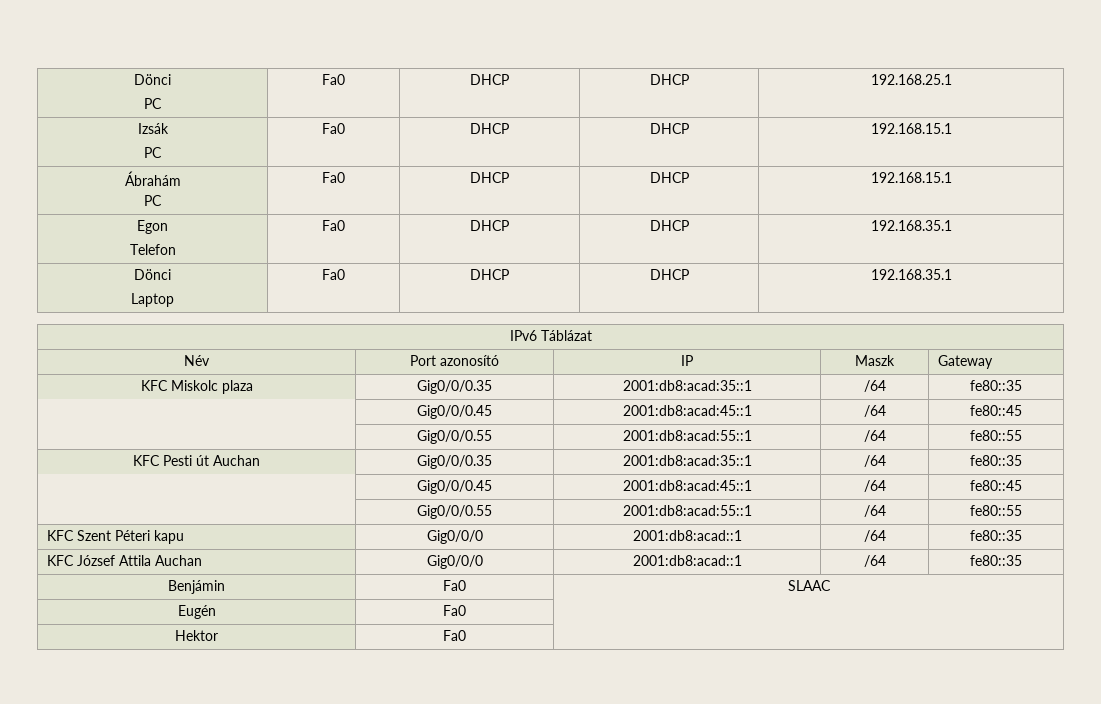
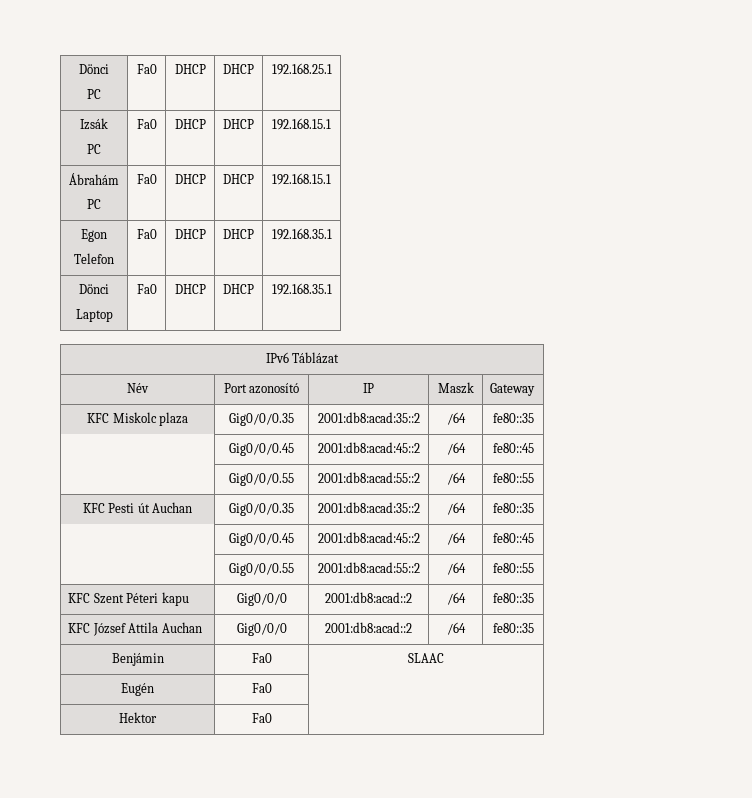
[622,380,752,391] [863,380,886,392] [970,380,1022,391] [417,405,493,419] [622,405,752,416] [863,405,886,417] [970,405,1022,416] [417,430,493,444] [622,430,752,441] 2001:db8:acad:35::1 | /64 | fe80::35 // | Gig0/0/0.45 | 2001:db8:acad:45::1 | /64 | fe80::45 // | Gig0/0/0.55 | 2001:db8:acad:55::1 -> [317,412,420,423] [446,412,466,425] [492,413,534,423] [229,443,294,456] [317,442,420,453] [446,442,466,455] [492,443,534,453] [229,473,294,486] [317,472,420,483] 2001:db8:acad:35::2 | /64 | fe80::35 // | Gig0/0/0.45 | 2001:db8:acad:45::2 | /64 | fe80::45 // | Gig0/0/0.55 | 2001:db8:acad:55::2
[622,455,752,466] [863,455,886,467] [970,455,1022,466] [417,480,493,494] [622,480,752,491] [863,480,886,492] [970,480,1022,491] [417,505,493,519] [622,505,752,516] 2001:db8:acad:35::1 | /64 | fe80::35 // | Gig0/0/0.45 | 2001:db8:acad:45::1 | /64 | fe80::45 // | Gig0/0/0.55 | 2001:db8:acad:55::1 -> [317,502,420,513] [446,502,466,515] [492,503,534,513] [229,533,294,546] [317,532,420,543] [446,532,466,545] [492,533,534,543] [229,563,294,576] [317,562,420,573] 2001:db8:acad:35::2 | /64 | fe80::35 // | Gig0/0/0.45 | 2001:db8:acad:45::2 | /64 | fe80::45 // | Gig0/0/0.55 | 2001:db8:acad:55::2
[632,530,742,541] 2001:db8:acad::1 -> [325,592,412,603] 2001:db8:acad::2
[632,555,742,566] 2001:db8:acad::1 -> [325,622,412,633] 2001:db8:acad::2

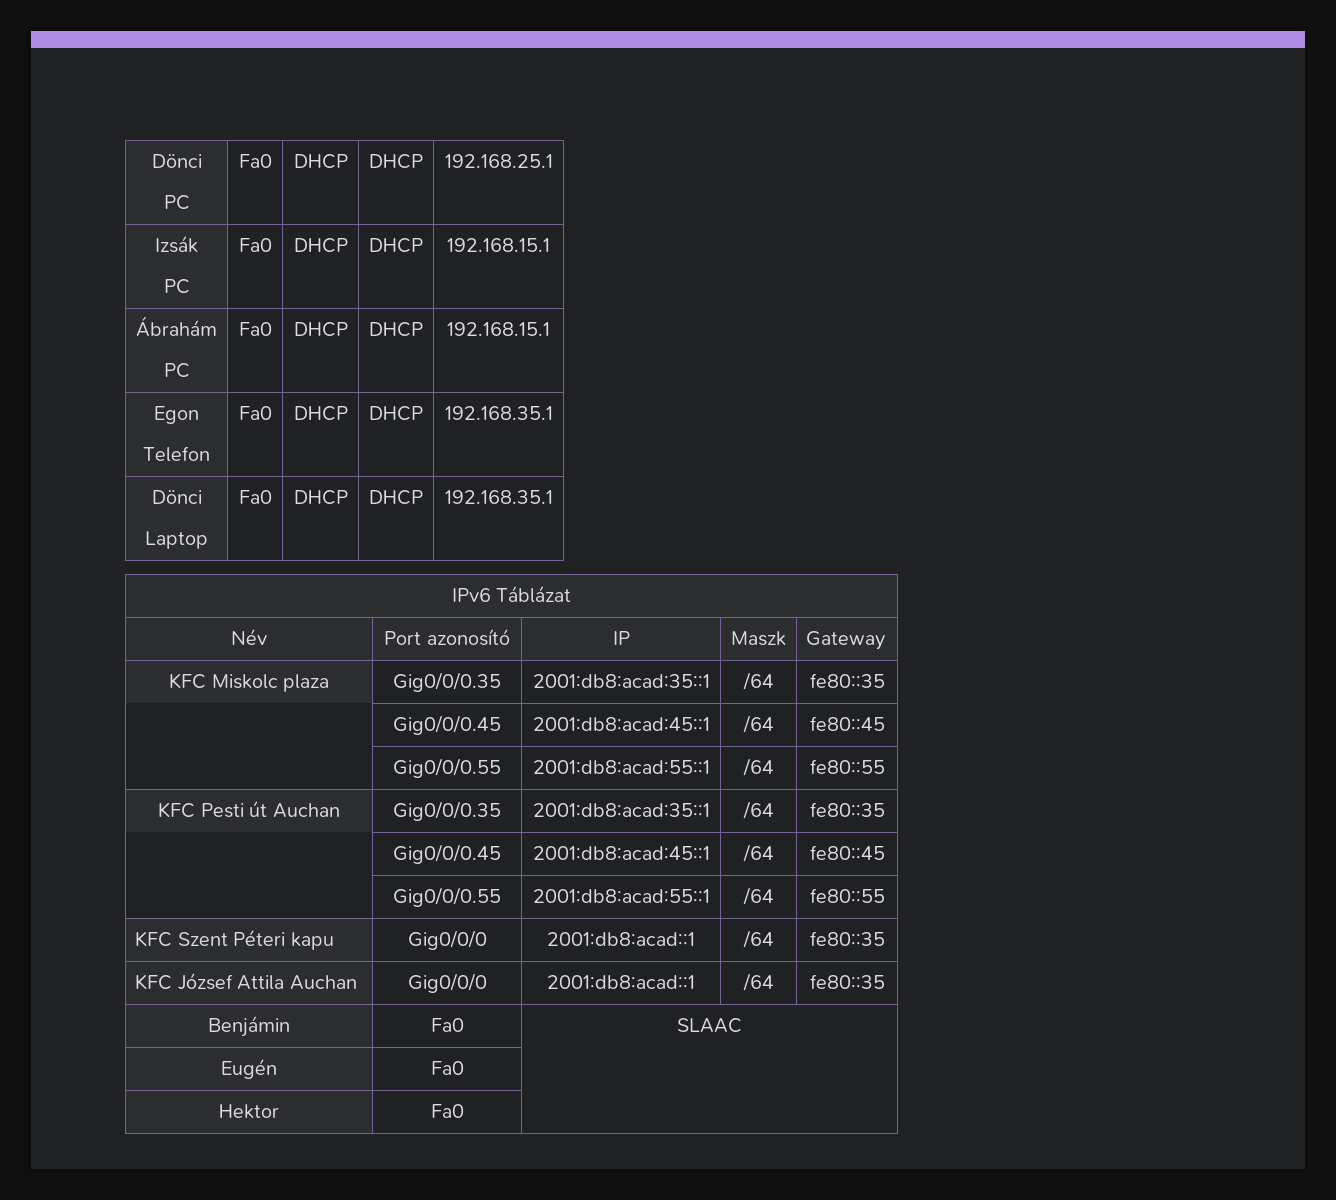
[317,412,420,423] [446,412,466,425] [492,413,534,423] [229,443,294,456] [317,442,420,453] [446,442,466,455] [492,443,534,453] [229,473,294,486] [317,472,420,483] 2001:db8:acad:35::2 | /64 | fe80::35 // | Gig0/0/0.45 | 2001:db8:acad:45::2 | /64 | fe80::45 // | Gig0/0/0.55 | 2001:db8:acad:55::2 -> [532,674,710,688] [742,672,774,690] [809,673,885,688] [393,715,501,735] [532,717,710,731] [742,715,774,733] [809,716,885,731] [393,758,501,778] [532,760,710,774] 2001:db8:acad:35::1 | /64 | fe80::35 // | Gig0/0/0.45 | 2001:db8:acad:45::1 | /64 | fe80::45 // | Gig0/0/0.55 | 2001:db8:acad:55::1
[317,502,420,513] [446,502,466,515] [492,503,534,513] [229,533,294,546] [317,532,420,543] [446,532,466,545] [492,533,534,543] [229,563,294,576] [317,562,420,573] 2001:db8:acad:35::2 | /64 | fe80::35 // | Gig0/0/0.45 | 2001:db8:acad:45::2 | /64 | fe80::45 // | Gig0/0/0.55 | 2001:db8:acad:55::2 -> [532,803,710,817] [742,801,774,819] [809,802,885,817] [393,844,501,864] [532,846,710,860] [742,844,774,862] [809,845,885,860] [393,887,501,907] [532,889,710,903] 2001:db8:acad:35::1 | /64 | fe80::35 // | Gig0/0/0.45 | 2001:db8:acad:45::1 | /64 | fe80::45 // | Gig0/0/0.55 | 2001:db8:acad:55::1
[325,592,412,603] 2001:db8:acad::2 -> [547,932,695,946] 2001:db8:acad::1
[325,622,412,633] 2001:db8:acad::2 -> [547,975,695,989] 2001:db8:acad::1

